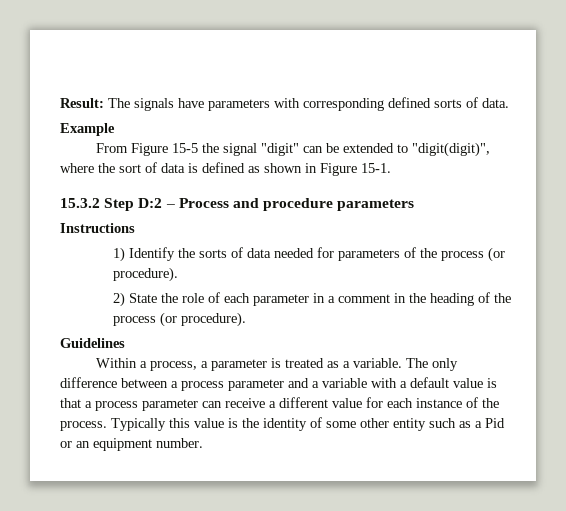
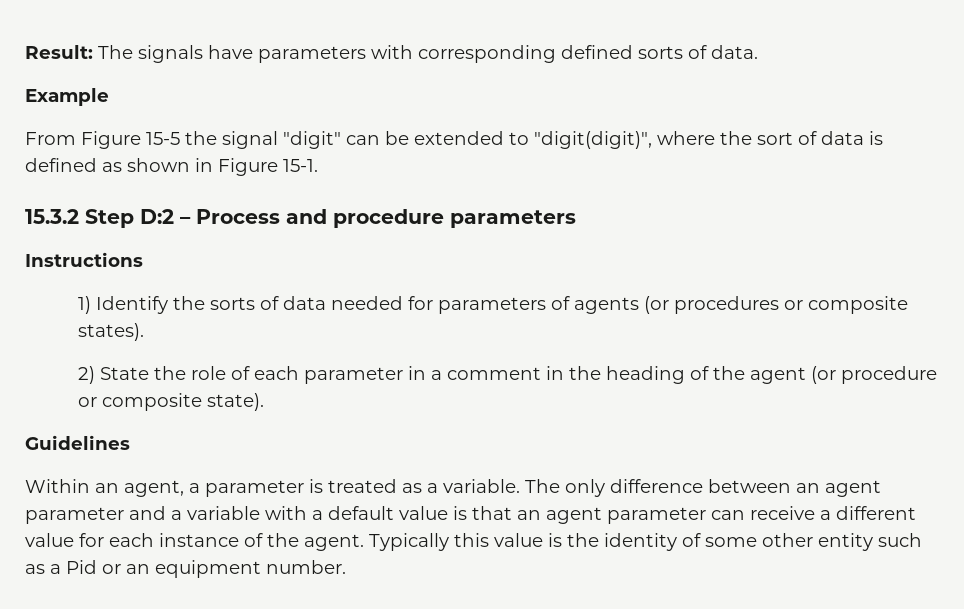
[419,247,505,262] [112,267,178,282] the process (or procedure). -> [574,296,909,314] [78,323,145,341] agents (or procedures or composite states).
[112,312,246,327] process (or procedure). -> [750,366,938,384] [78,393,265,411] agent (or procedure or composite state).
[140,361,198,371] a process, -> [95,480,184,497] an agent,
[171,381,224,391] a process -> [796,480,881,497] an agent
[85,401,138,411] a process -> [517,507,602,524] an agent
[60,421,107,431] process. -> [304,534,364,551] agent.

